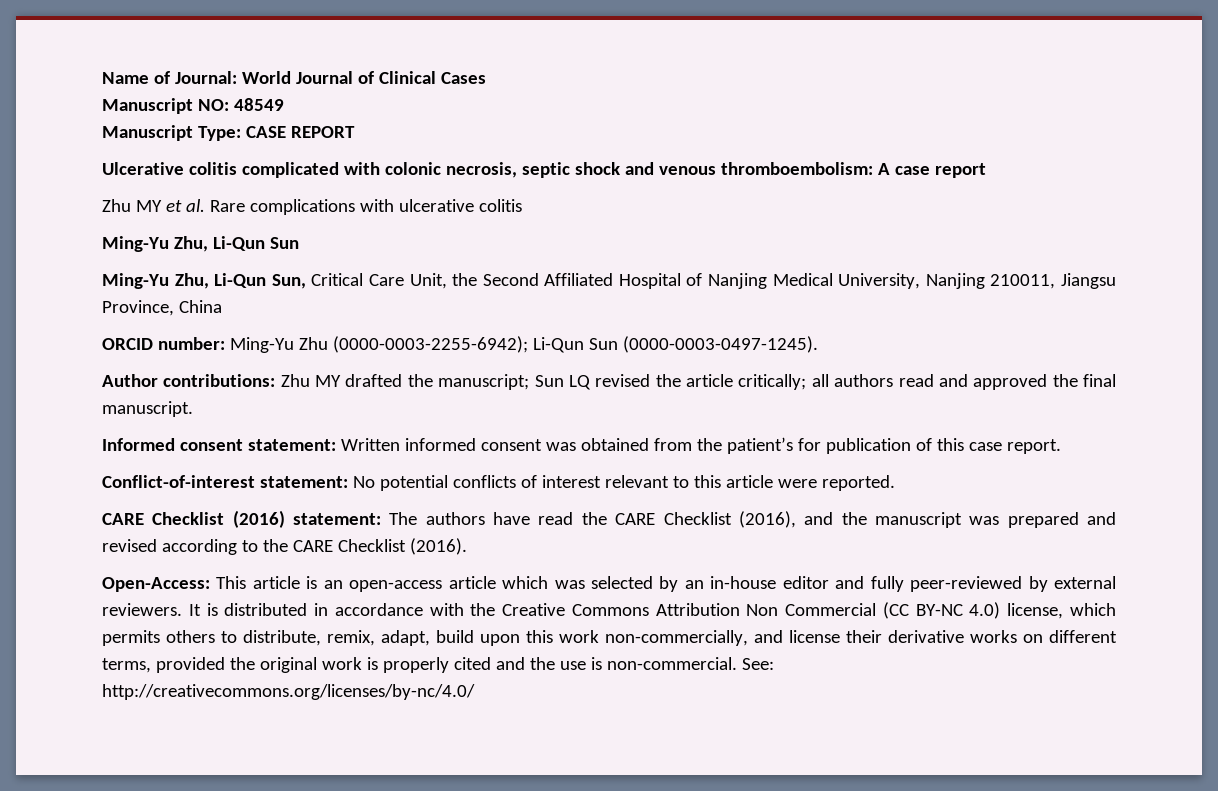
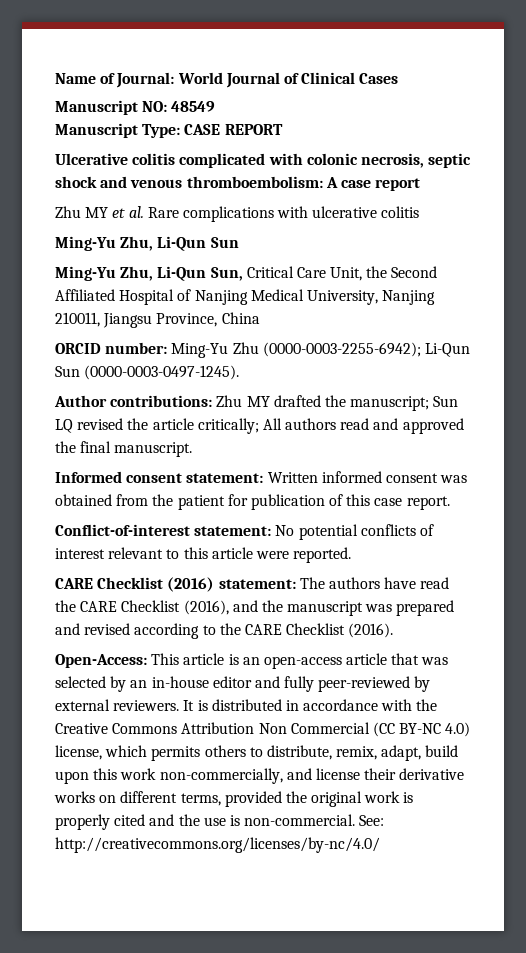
[811,374,829,387] all -> [262,418,282,430] All
[726,437,793,454] patient’s -> [177,495,225,510] patient
[502,576,549,589] which -> [391,653,420,665] that

